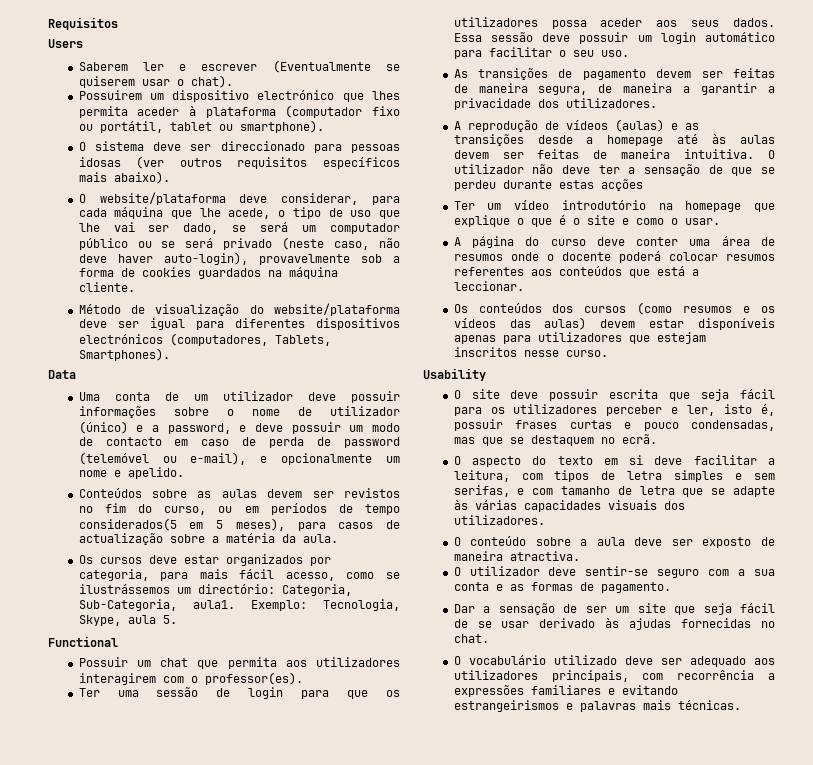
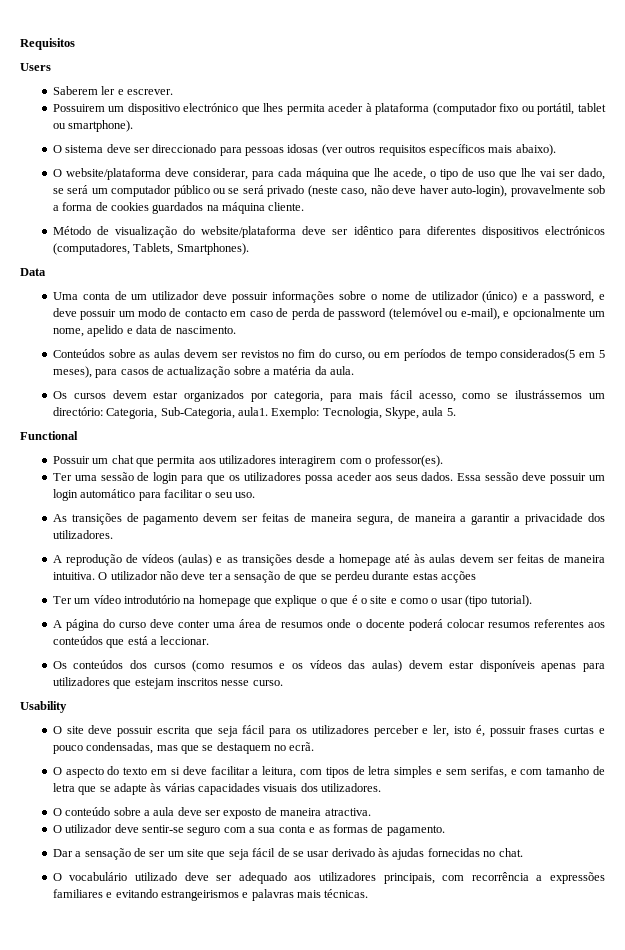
[201,60,400,73] [78,75,233,88] escrever (Eventualmente se quiserem usar o chat). -> [126,89,173,95] escrever.
[149,318,185,330] igual -> [353,226,393,235] idêntico
[78,467,184,479] nome e apelido. -> [52,325,236,337] nome, apelido e data de nascimento.
[148,555,177,564] deve -> [112,390,147,399] devem
[684,218,720,225] usar. -> [440,595,532,607] usar (tipo tutorial).

